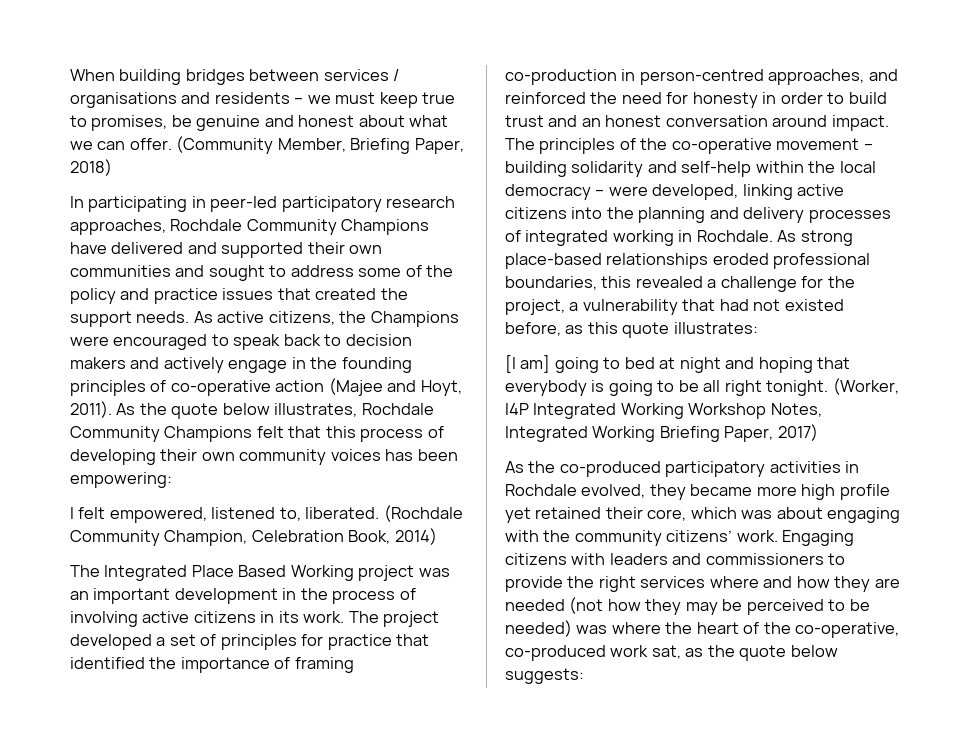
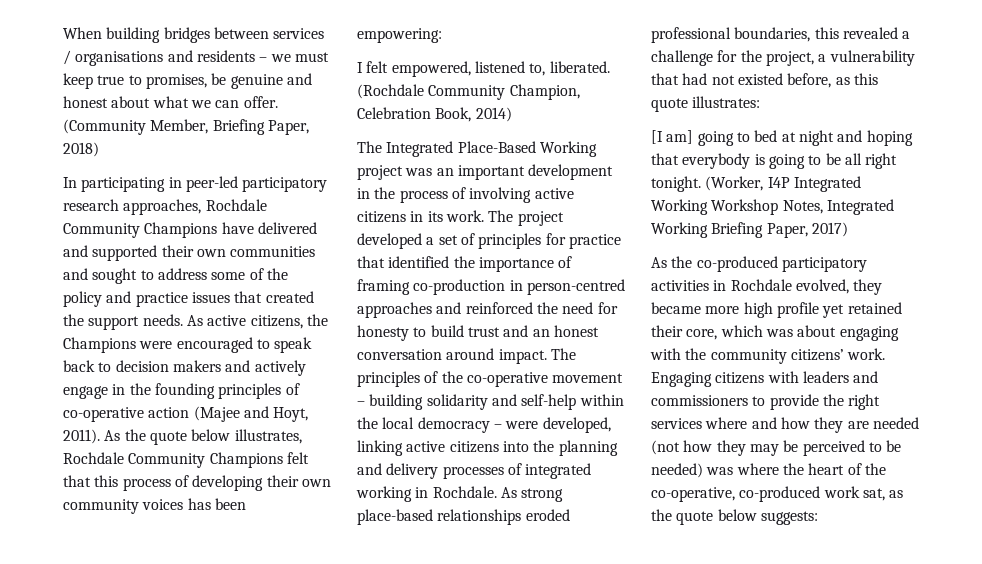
[191,565,287,577] Place Based -> [457,141,536,153] Place-Based
[768,69,865,85] approaches, -> [357,302,432,318] approaches
[762,92,823,104] in order -> (409, 333) none

